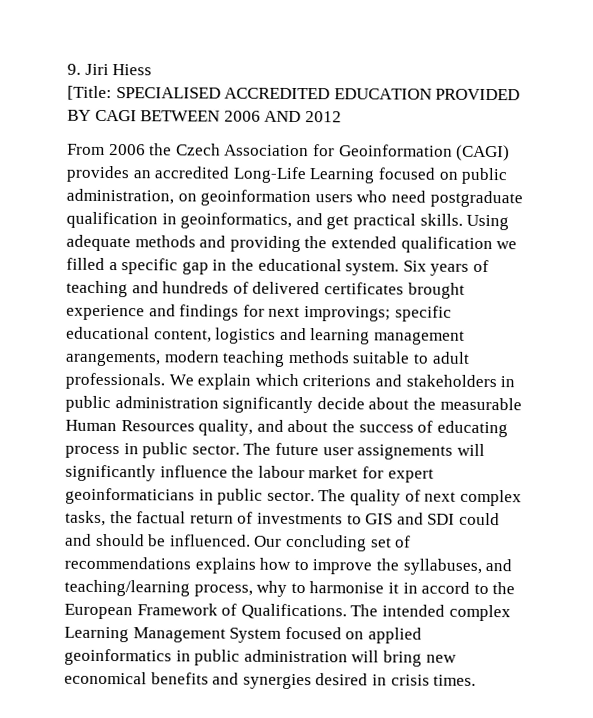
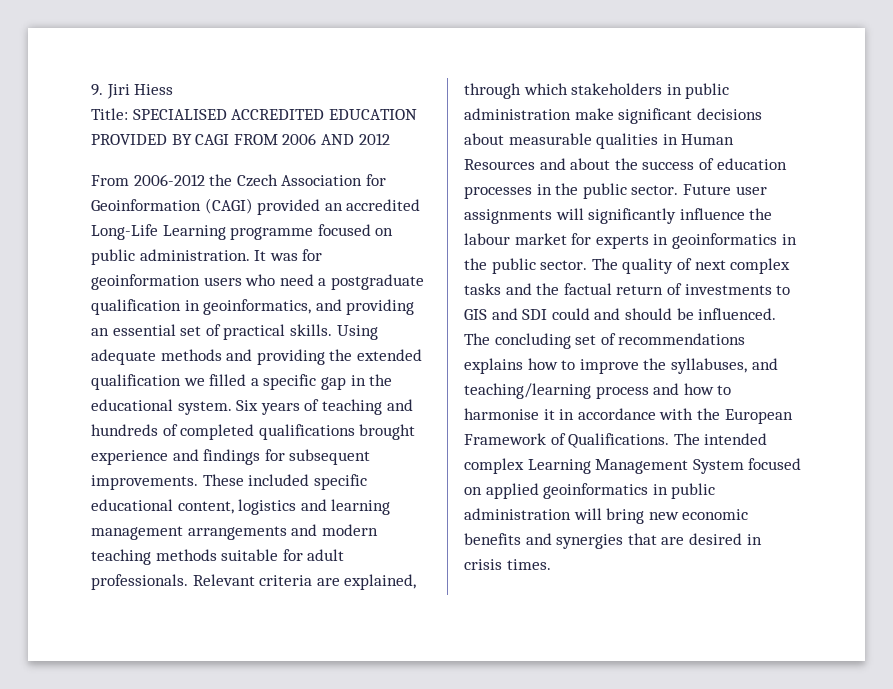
[67,85,112,101] [Title: -> [91,108,128,120] Title:
[140,110,221,122] BETWEEN -> [233,134,278,145] FROM
[108,144,146,156] 2006 -> [133,174,205,186] 2006-2012
[66,165,130,183] provides -> [257,199,321,215] provided
(375, 176) none -> [230,227,314,240] programme
[66,188,197,205] administration, on -> [139,249,323,261] administration. It was for
(426, 196) none -> [318,278,327,286] a
[326,215,350,230] get -> [346,299,415,315] [91,324,221,336] providing an essential set of
[252,281,404,295] delivered certificates -> [180,424,355,440] completed qualifications
[268,306,391,322] next improvings; -> [289,449,371,465] [91,474,310,490] subsequent improvements. These included
[65,351,161,367] arangements, -> [187,524,318,540] arrangements and
[412,353,429,364] to -> [282,549,303,561] for
[168,373,516,390] [65,395,522,414] We explain which criterions and stakeholders in public administration significantly decide about the measurable -> [192,574,417,590] [464,83,730,99] [464,108,762,124] [464,133,678,149] Relevant criteria are explained, through which stakeholders in public administration make significant decisions about measurable qualities in
[198,419,254,436] quality, -> (535, 164) none
[436,420,508,438] [65,442,454,460] educating process in public sector. The future user assignements -> [716,158,787,170] [464,183,767,199] [464,209,552,224] education processes in the public sector. Future user assignments
[387,468,434,483] [65,487,214,505] expert geoinformaticians in -> [595,233,797,249] [464,258,487,270] experts in geoinformatics in the
[65,510,106,527] tasks, -> [464,283,532,295] tasks and
[254,535,283,547] Our -> [464,333,490,345] The
[193,580,288,597] process, why -> [595,383,714,399] process and how
[421,581,489,595] accord to -> [577,408,694,420] accordance with
[64,671,147,685] economical -> [682,509,749,520] economic
(312, 681) none -> [627,533,685,545] that are

